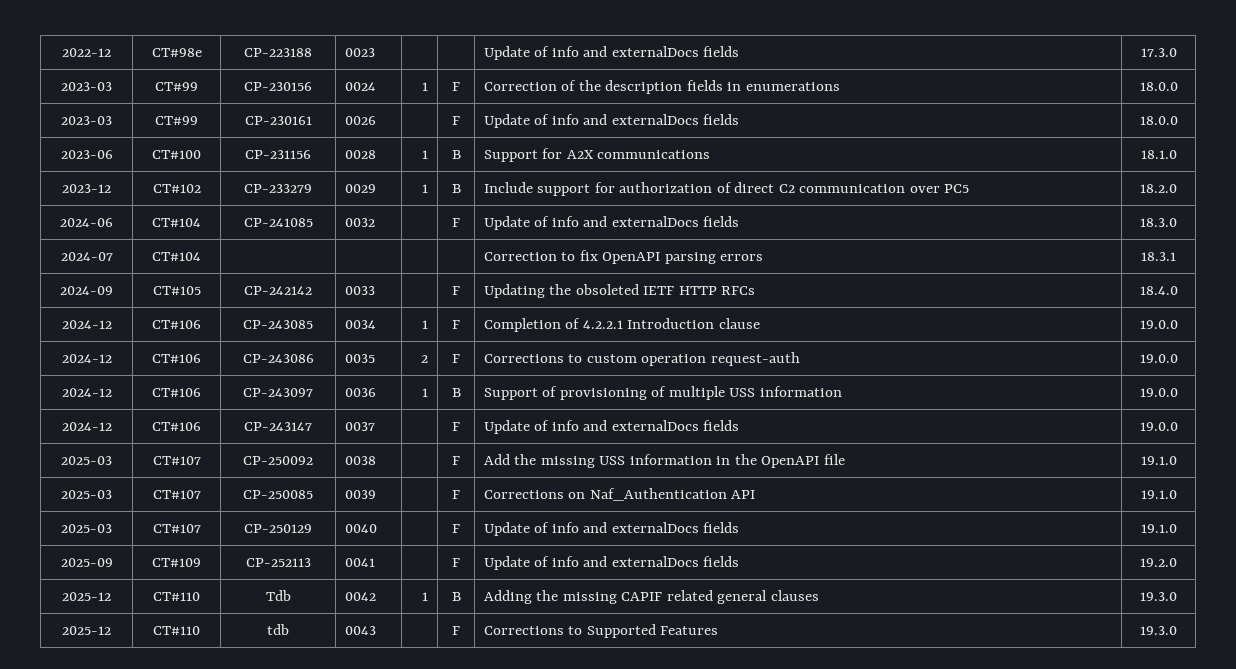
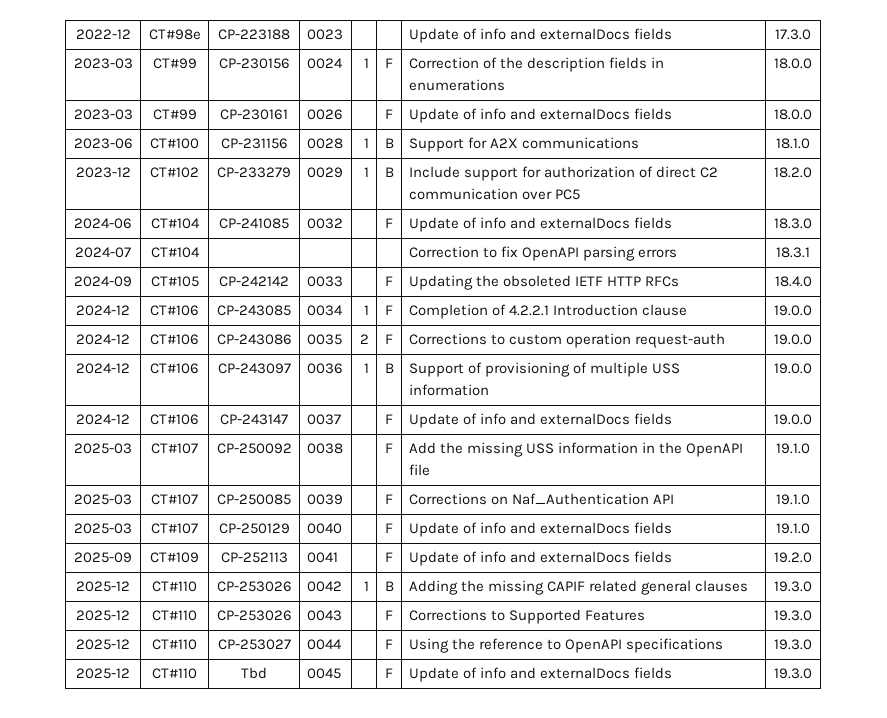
[265,590,291,601] Tdb -> [216,581,292,592] CP-253026
[267,624,289,635] tdb -> [216,610,292,621] CP-253026
(1177, 630) none -> [76,639,130,650] [152,639,197,650] [217,639,291,650] [306,639,342,650] [385,639,393,649] [408,638,723,653] [774,639,812,650] [76,668,130,679] [152,668,197,679] [241,667,267,679] [306,668,341,679] [385,668,393,678] [408,667,672,682] [774,668,812,679] // 2025-12 | CT#110 | CP-253027 | 0044 | | F | Using the reference to OpenAPI specifications | 19.3.0 // 2025-12 | CT#110 | Tbd | 0045 | | F | Update of info and externalDocs fields | 19.3.0

